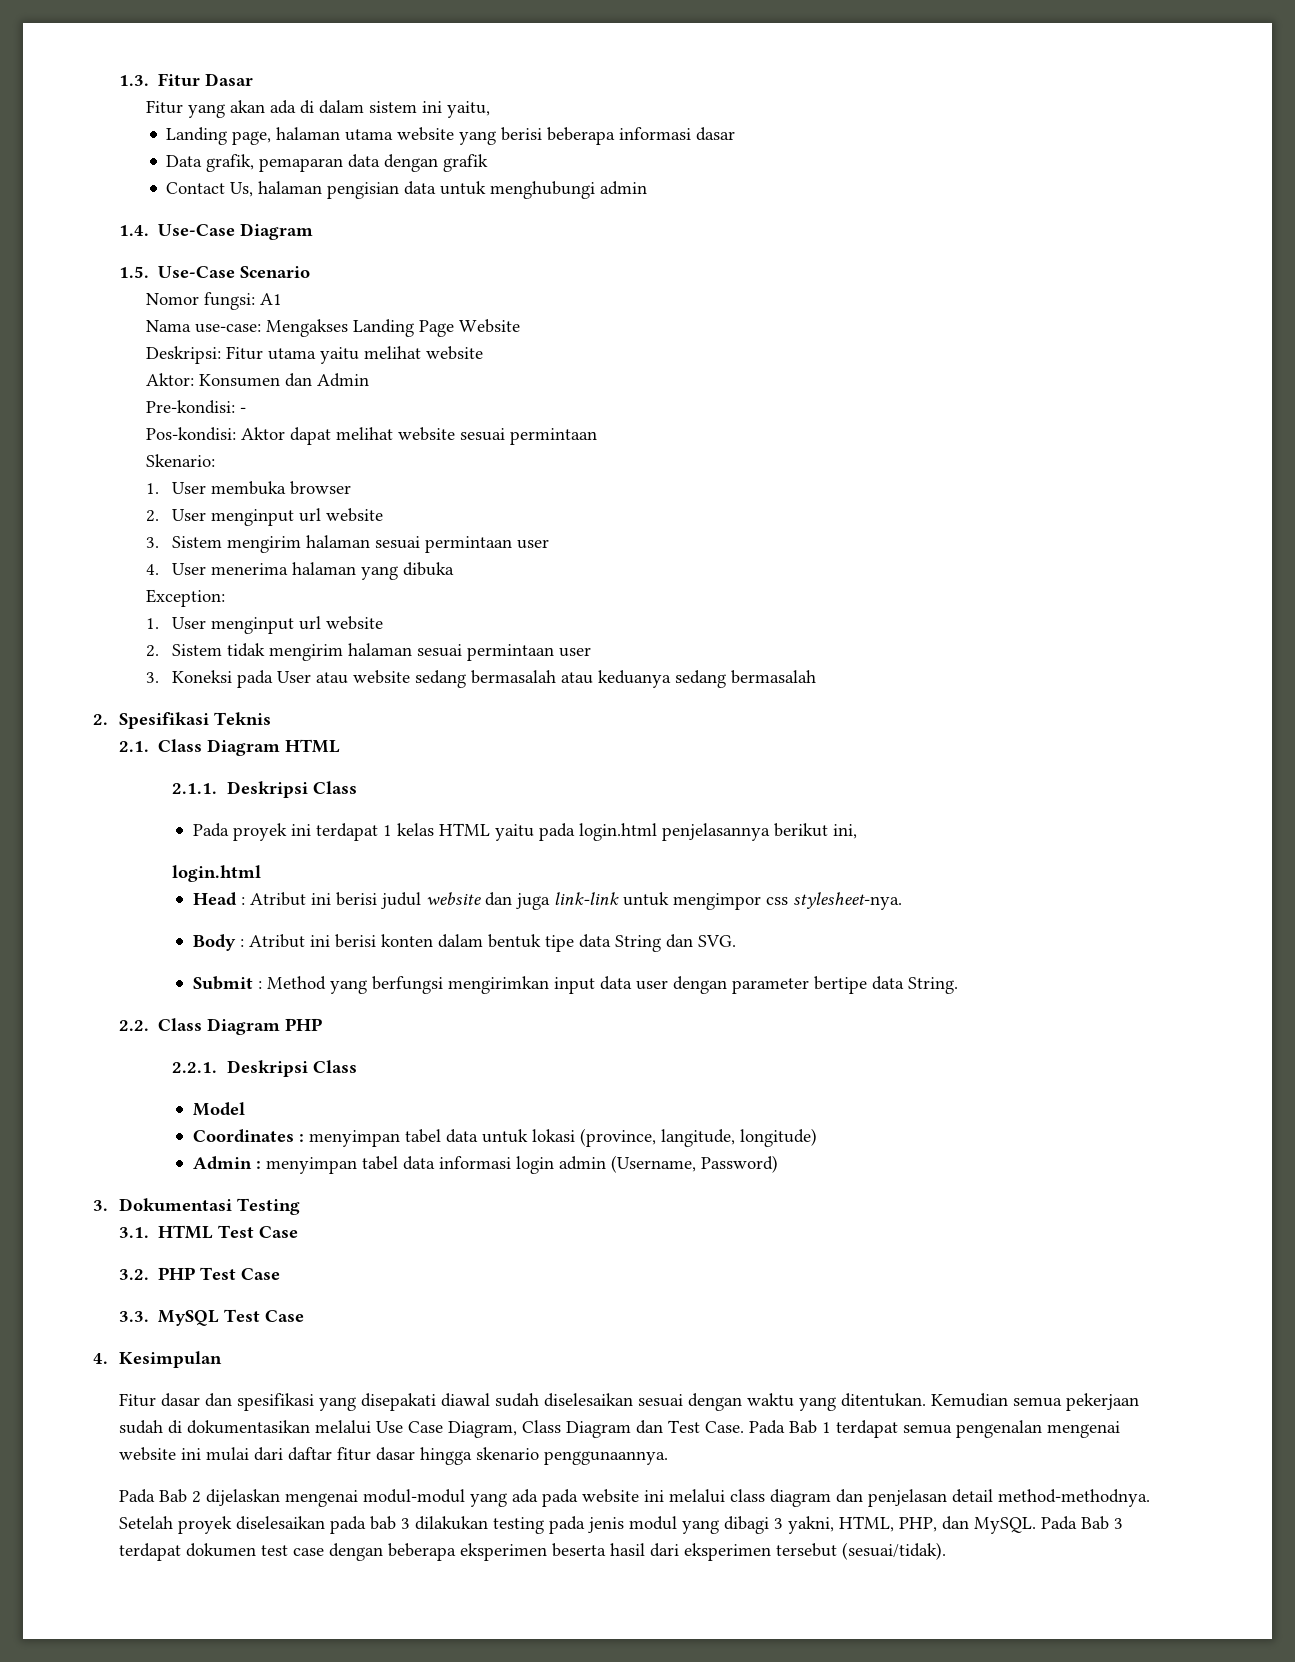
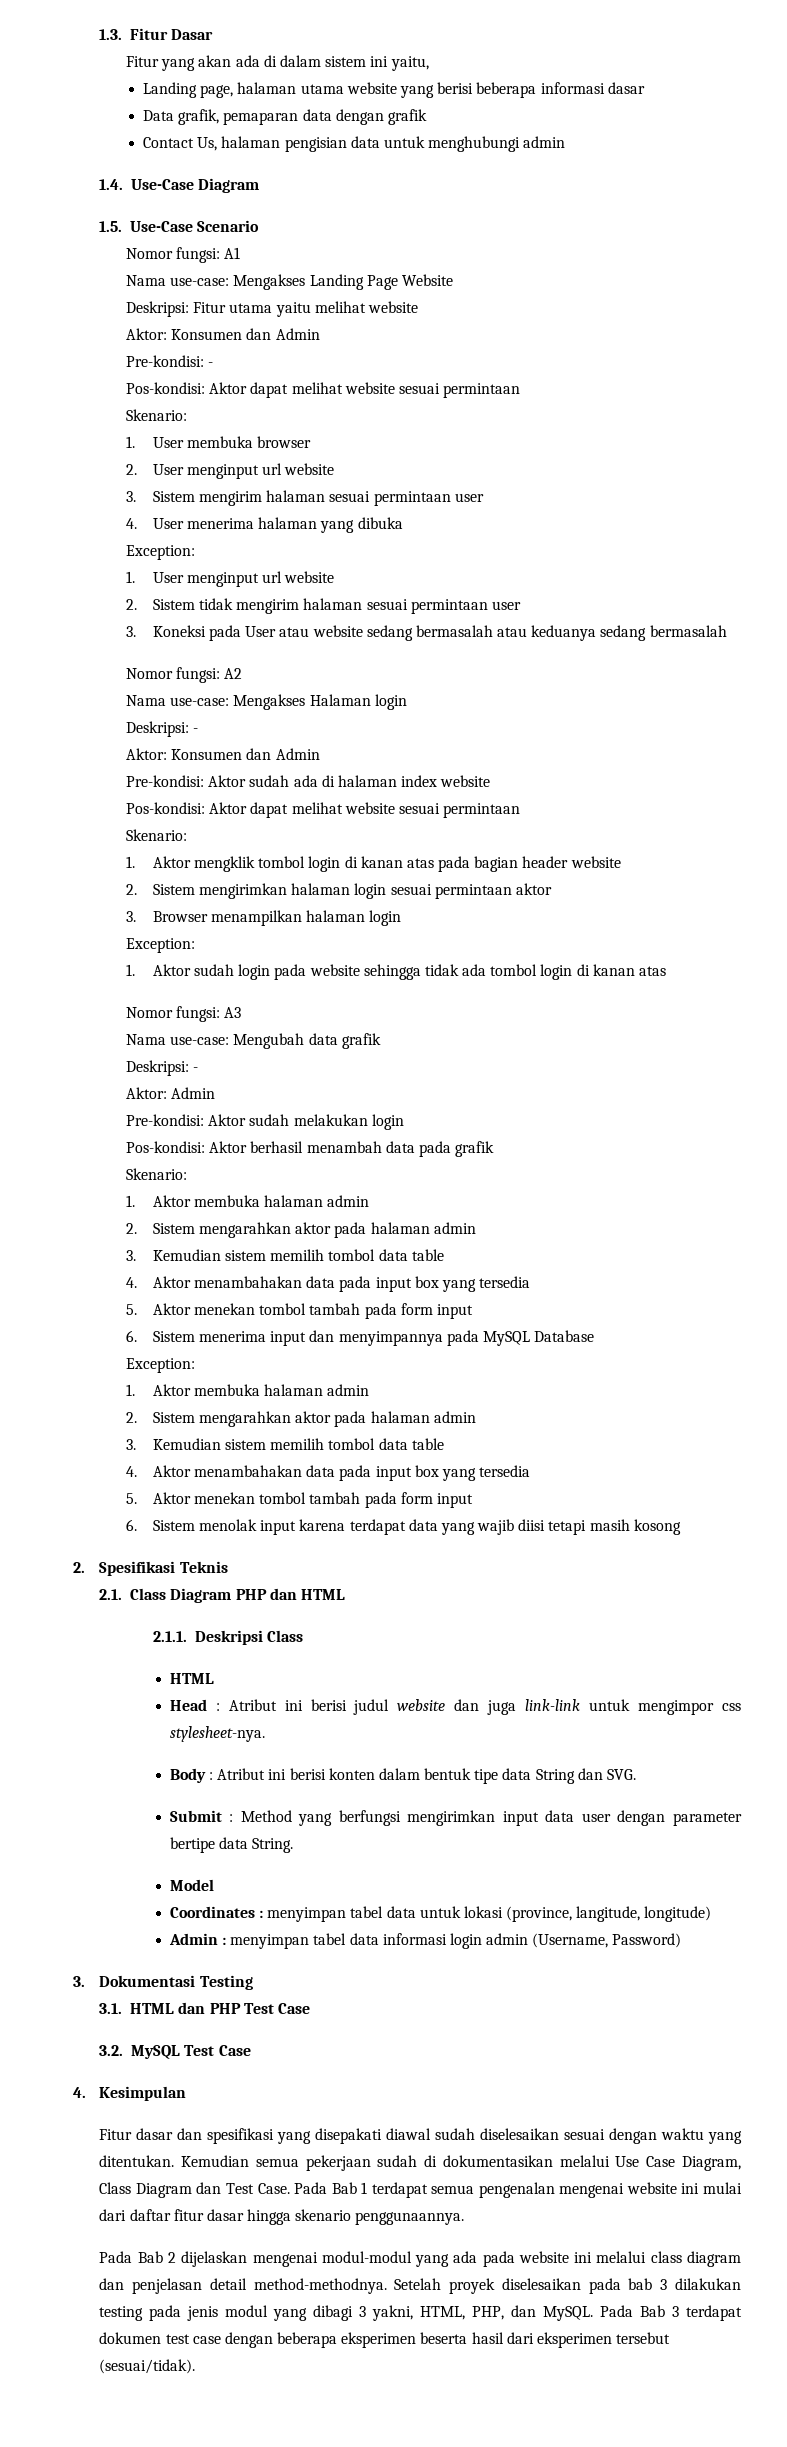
(817, 677) none -> [126,667,243,683] [126,694,407,710] [126,721,199,737] [126,748,320,760] [126,775,491,787] [126,802,521,818] [126,829,188,841] [126,856,621,872] [126,883,552,899] [126,910,402,926] [126,938,196,953] [126,964,666,980] [126,1006,242,1022] [126,1033,381,1049] [126,1060,199,1076] [126,1087,216,1099] [126,1114,404,1130] [126,1141,495,1157] [126,1168,188,1180] [126,1195,370,1207] [126,1222,476,1238] [126,1249,444,1261] [126,1276,531,1292] [126,1303,473,1319] [126,1330,595,1346] [126,1358,196,1373] [126,1384,370,1396] [126,1411,476,1427] [126,1438,444,1450] [126,1465,531,1481] [126,1492,473,1508] [126,1519,681,1535] // Nomor fungsi: A2 // Nama use-case: Mengakses Halaman login // Deskripsi: - // Aktor: Konsumen dan Admin // Pre-kondisi: Aktor sudah ada di halaman index website // Pos-kondisi: Aktor dapat melihat website sesuai permintaan // Skenario: // 1. Aktor mengklik tombol login di kanan atas pada bagian header website // 2. Sistem mengirimkan halaman login sesuai permintaan aktor // 3. Browser menampilkan halaman login // Exception: // 1. Aktor sudah login pada website sehingga tidak ada tombol login di kanan atas // Nomor fungsi: A3 // Nama use-case: Mengubah data grafik // Deskripsi: - // Aktor: Admin // Pre-kondisi: Aktor sudah melakukan login // Pos-kondisi: Aktor berhasil menambah data pada grafik // Skenario: // 1. Aktor membuka halaman admin // 2. Sistem mengarahkan aktor pada halaman admin // 3. Kemudian sistem memilih tombol data table // 4. Aktor menambahakan data pada input box yang tersedia // 5. Aktor menekan tombol tambah pada form input // 6. Sistem menerima input dan menyimpannya pada MySQL Database // Exception: // 1. Aktor membuka halaman admin // 2. Sistem mengarahkan aktor pada halaman admin // 3. Kemudian sistem memilih tombol data table // 4. Aktor menambahakan data pada input box yang tersedia // 5. Aktor menekan tombol tambah pada form input // 6. Sistem menolak input karena terdapat data yang wajib diisi tetapi masih kosong
(281, 747) none -> [235,1588,297,1600] PHP dan
[192,823,857,841] [172,865,262,882] Pada proyek ini terdapat 1 kelas HTML yaitu pada login.html penjelasannya berikut ini, // login.html -> [169,1673,214,1684] HTML
[119,1018,323,1035] [172,1060,357,1077] // 2.2. Class Diagram PHP // 2.2.1. Deskripsi Class -> (294, 1845) none
[218,1225,299,1238] [119,1269,150,1280] Test Case // 3.2. -> [178,2002,206,2014] dan
[119,1311,150,1322] 3.3. -> [99,2045,124,2056] 3.2.

